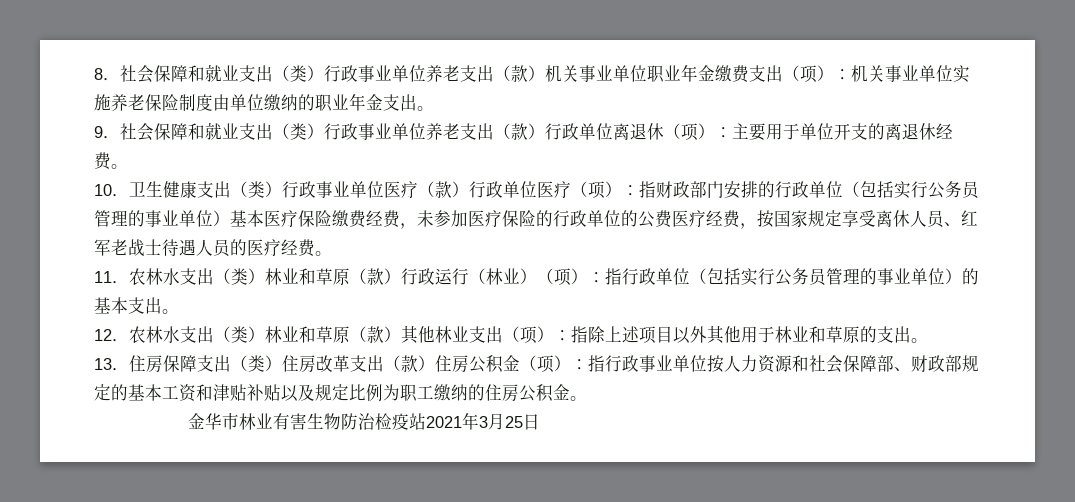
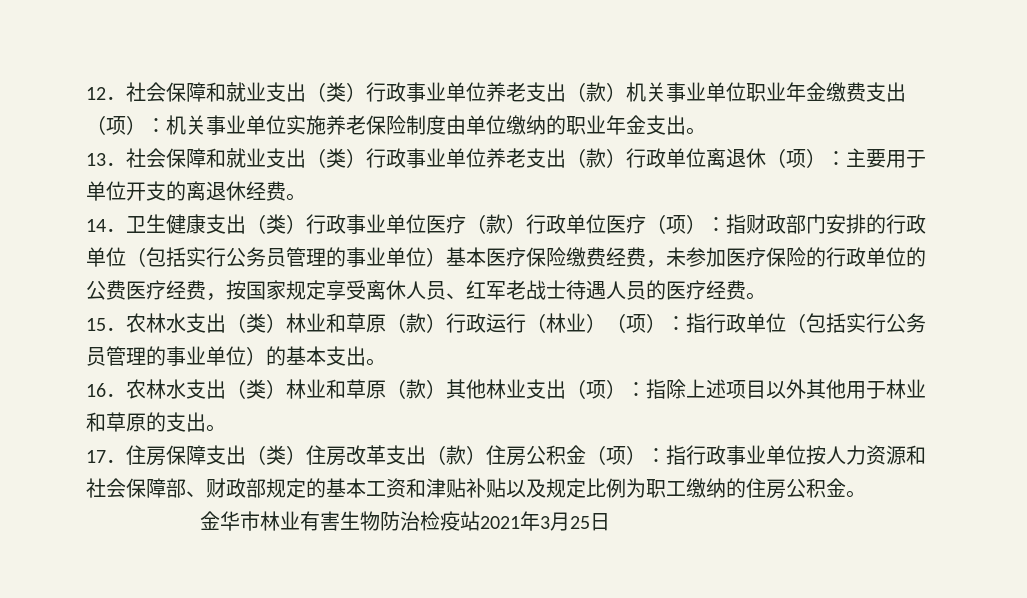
[94,68,103,80] 8 -> [86,87,106,100] 12
[94,126,103,138] 9 -> [86,153,106,166] 13
[94,184,112,196] 10 -> [86,219,106,232] 14
[94,271,112,283] 11 -> [86,318,106,331] 15
[94,329,112,341] 12 -> [86,383,106,397] 16
[94,358,112,370] 13 -> [86,450,106,463] 17

